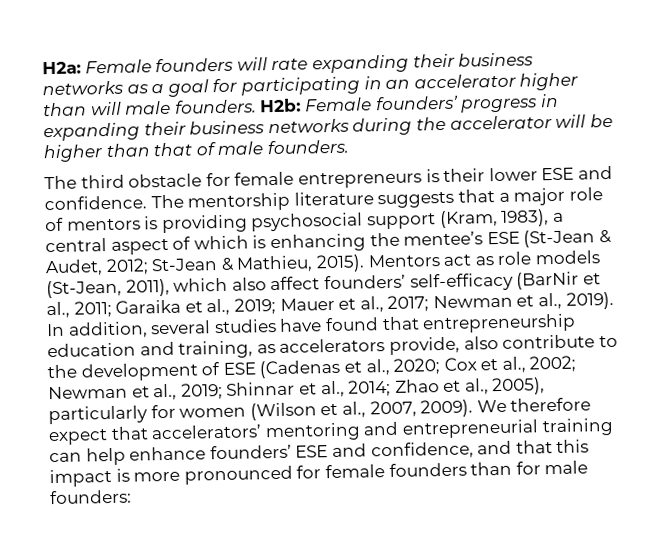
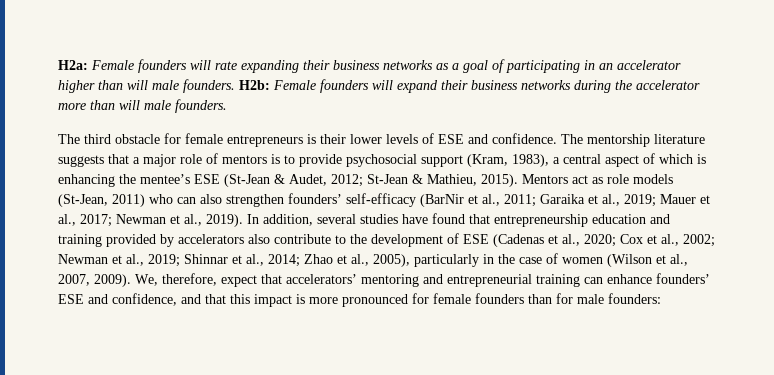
[212,78,239,93] for -> [492,59,505,73] of
[374,93,559,113] [43,122,140,142] founders’ progress in expanding -> [320,79,438,93] founders will expand
[555,113,613,128] [43,142,216,163] will be higher than that of -> [58,100,140,110] more than will
(538, 174) none -> [386,133,434,144] levels of
[161,214,248,234] providing -> [284,154,342,167] to provide
[125,276,321,297] 2011), which also affect -> [112,194,284,207] 2011) who can also strengthen
[178,336,460,359] training, as accelerators provide, -> [58,234,244,247] training provided by accelerators
[150,404,176,419] for -> [483,253,558,264] in the case of
[476,397,592,413] We therefore -> [135,273,217,286] We, therefore,
[85,447,126,466] help -> (603, 280) none

